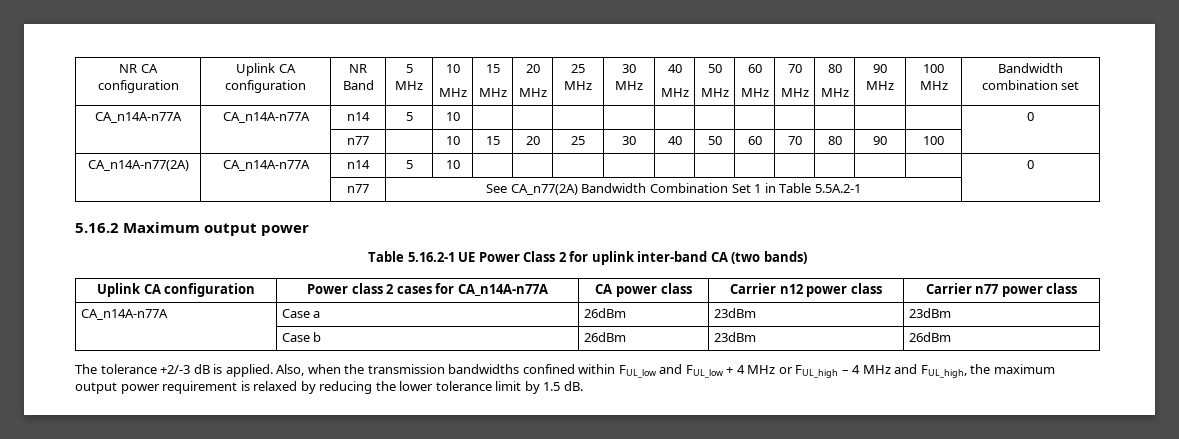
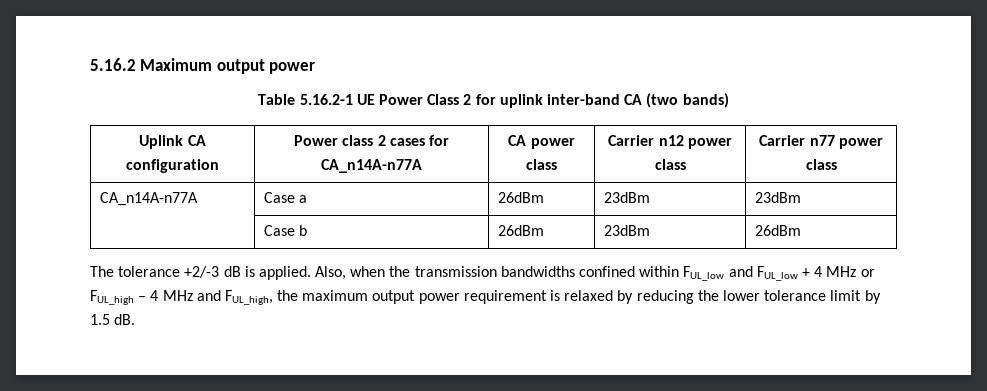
[119,64,158,73] [97,80,179,93] [236,63,296,76] [225,80,306,93] [349,64,367,73] [342,80,374,90] [405,64,413,73] [395,81,423,90] [445,64,460,73] [438,88,467,97] [485,64,500,73] [478,88,507,97] [525,64,540,73] [518,88,547,97] [571,64,585,73] [564,81,592,90] [622,64,636,73] [615,81,643,90] [667,64,682,73] [660,88,689,97] [707,64,722,73] [700,88,729,97] [747,64,762,73] [740,88,769,97] [787,64,802,73] [780,88,809,97] [827,64,842,73] [820,88,849,97] [873,64,887,73] [866,81,894,90] [923,64,944,73] [919,81,948,90] [998,63,1063,73] [981,80,1080,90] [95,112,182,123] [222,112,310,123] [347,112,370,121] [405,112,413,121] [445,112,460,121] [1027,112,1034,121] [347,136,369,145] [445,136,460,145] [485,136,500,145] [525,136,540,145] [571,136,585,145] [622,136,636,145] [667,136,682,145] [707,136,722,145] [747,136,762,145] [787,136,802,145] [827,136,842,145] [873,136,887,145] [923,136,944,145] [87,160,189,171] [222,160,310,171] [347,160,370,169] [405,160,413,169] [445,160,460,169] [1027,160,1034,169] [347,184,369,193] [486,183,861,195] NR CA configuration | Uplink CA configuration | NR Band | 5 MHz | 10 // MHz | 15 // MHz | 20 // MHz | 25 MHz | 30 MHz | 40 // MHz | 50 // MHz | 60 // MHz | 70 // MHz | 80 // MHz | 90 MHz | 100 MHz | Bandwidth combination set // CA_n14A-n77A | CA_n14A-n77A | n14 | 5 | 10 | | | | | | | | | | | | 0 // | | n77 | | 10 | 15 | 20 | 25 | 30 | 40 | 50 | 60 | 70 | 80 | 90 | 100 | // CA_n14A-n77(2A) | CA_n14A-n77A | n14 | 5 | 10 | | | | | | | | | | | | 0 // | | n77 | See CA_n77(2A) Bandwidth Combination Set 1 in Table 5.5A.2-1 | // -> (90, 64) none

